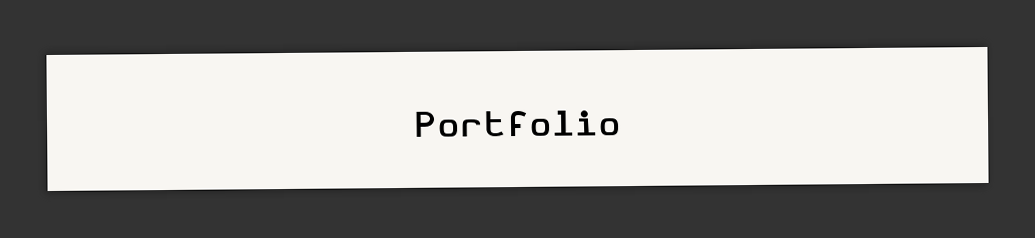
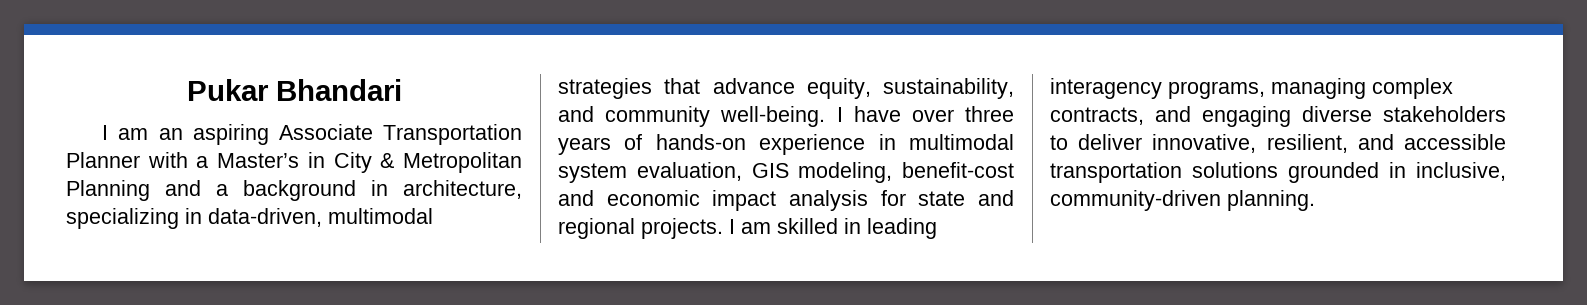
[413,110,622,137] Portfolio -> [186,79,402,101] [102,124,522,145] [66,152,522,173] [66,180,522,201] [66,208,433,229] [558,78,1014,99] [558,106,1015,127] [558,134,1014,155] [558,162,1014,183] [558,190,1014,211] [558,218,937,239] [1050,78,1453,99] [1050,106,1506,127] [1050,134,1506,153] [1050,162,1506,183] [1050,190,1315,211] Pukar Bhandari // I am an aspiring Associate Transportation Planner with a Master’s in City & Metropolitan Planning and a background in architecture, specializing in data-driven, multimodal strategies that advance equity, sustainability, and community well-being. I have over three years of hands-on experience in multimodal system evaluation, GIS modeling, benefit-cost and economic impact analysis for state and regional projects. I am skilled in leading interagency programs, managing complex contracts, and engaging diverse stakeholders to deliver innovative, resilient, and accessible transportation solutions grounded in inclusive, community-driven planning.

